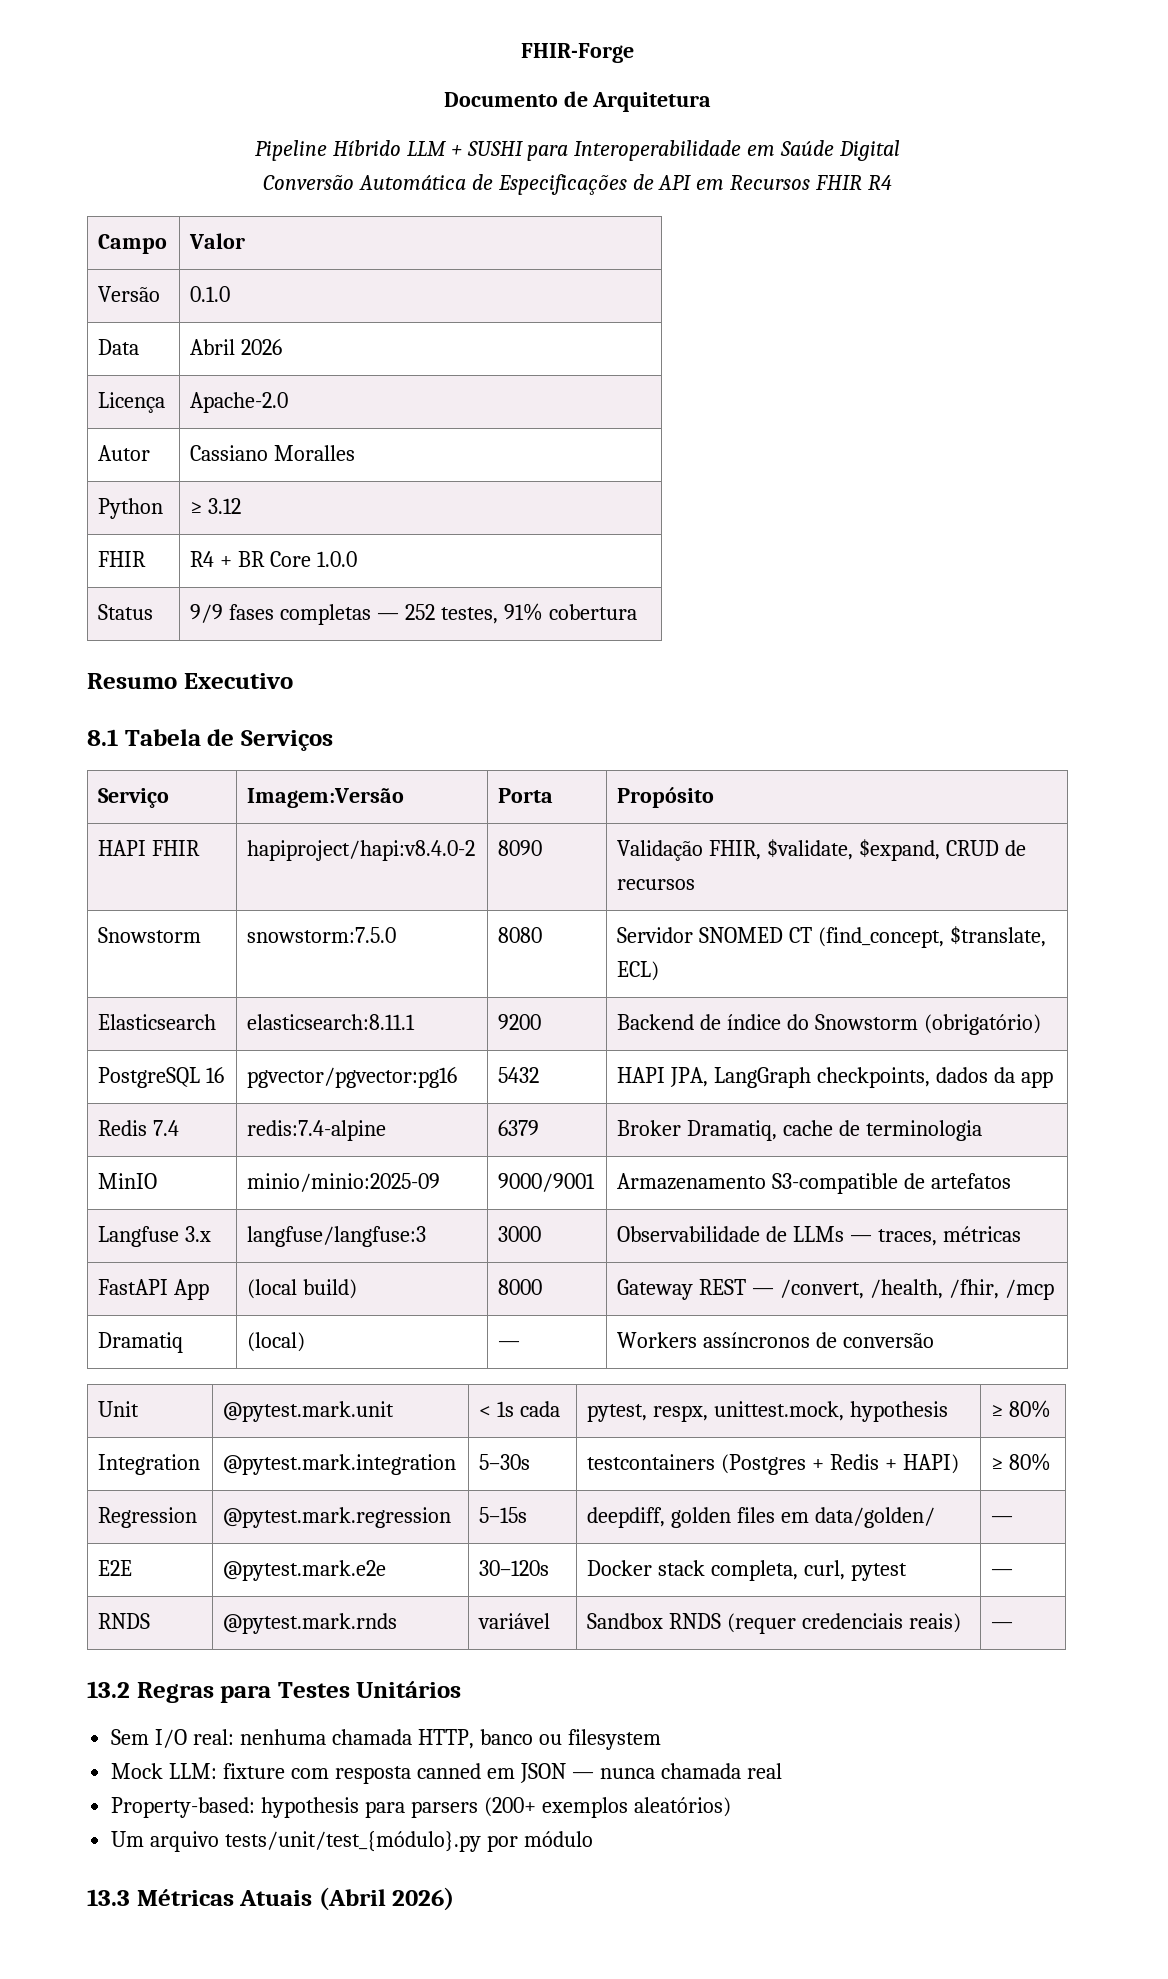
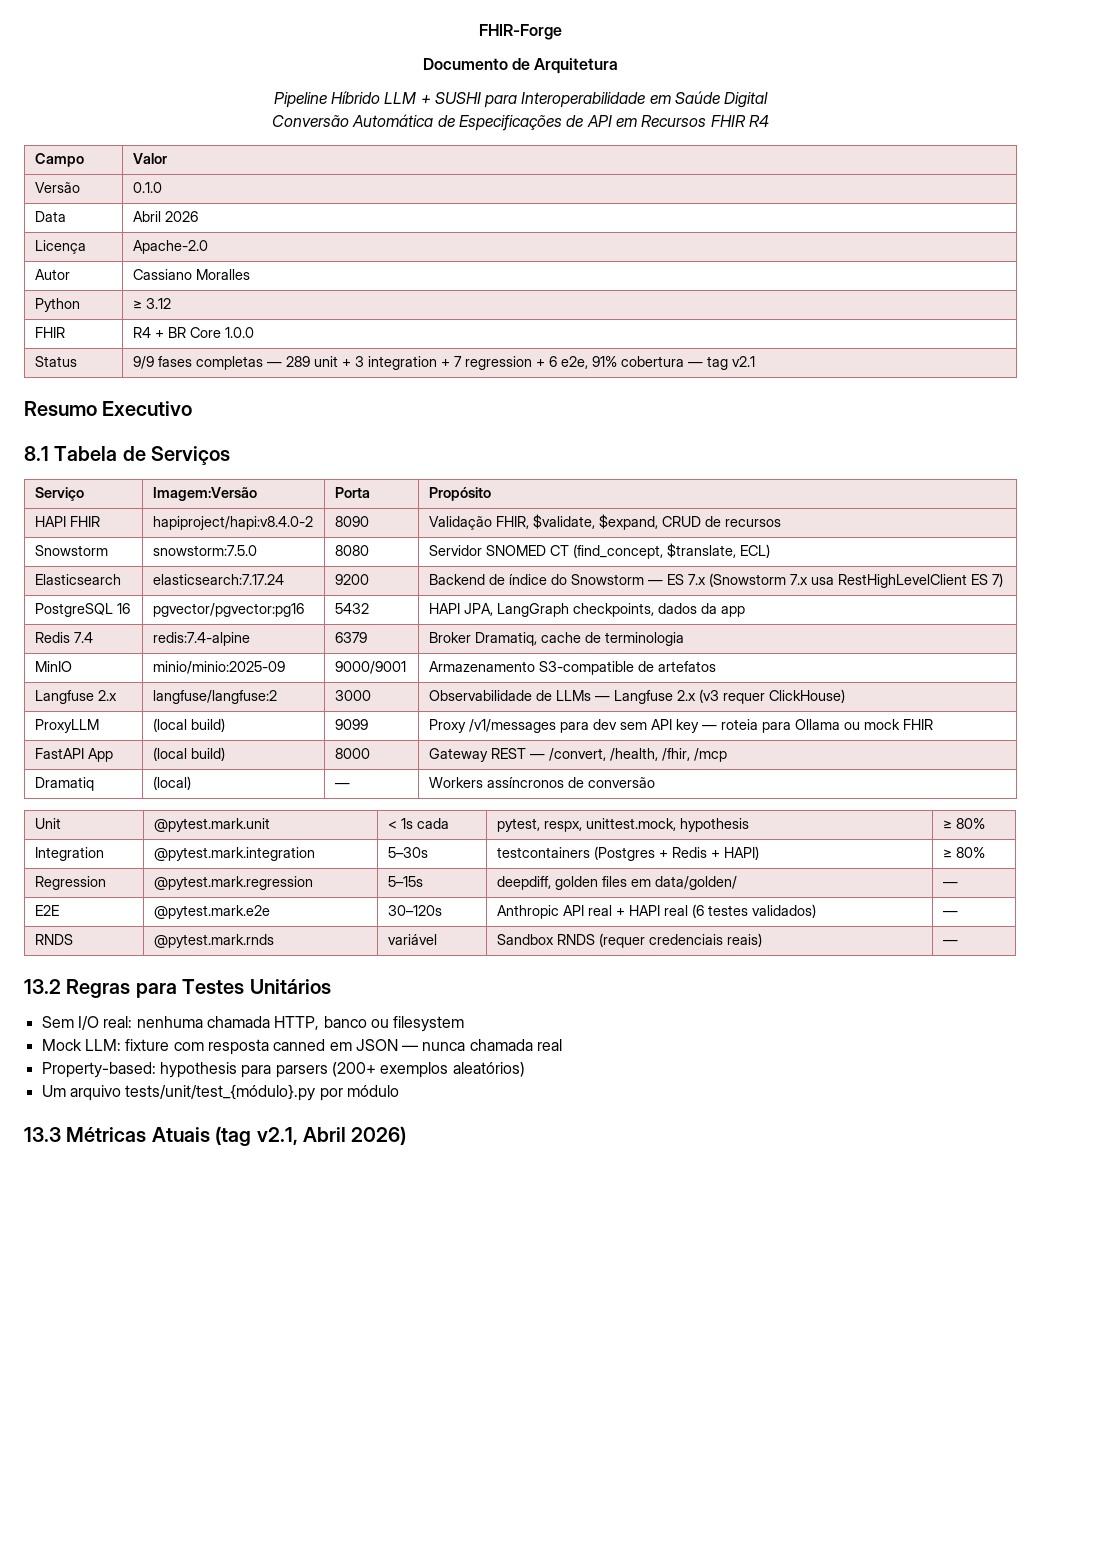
[404,604,498,624] 252 testes, -> [285,356,588,370] 289 unit + 3 integration + 7 regression + 6 e2e,
(637, 612) none -> [687,356,755,370] — tag v2.1
[247,1014,416,1030] elasticsearch:8.11.1 -> [152,574,284,585] elasticsearch:7.17.24
[923,1014,1041,1035] (obrigatório) -> [647,573,1003,588] — ES 7.x (Snowstorm 7.x usa RestHighLevelClient ES 7)
[185,1226,212,1242] [247,1226,427,1247] 3.x | langfuse/langfuse:3 -> [97,690,117,701] [152,690,277,704] 2.x | langfuse/langfuse:2
[877,1226,1021,1246] traces, métricas -> [613,689,845,704] [34,719,99,733] [152,718,225,732] [334,719,368,730] [428,719,933,733] Langfuse 2.x (v3 requer ClickHouse) // ProxyLLM | (local build) | 9099 | Proxy /v1/messages para dev sem API key — roteia para Ollama ou mock FHIR
[587,1560,907,1581] Docker stack completa, curl, pytest -> [496,904,816,919] Anthropic API real + HAPI real (6 testes validados)
[318,1887,386,1911] (Abril -> [215,1126,346,1146] (tag v2.1, Abril

